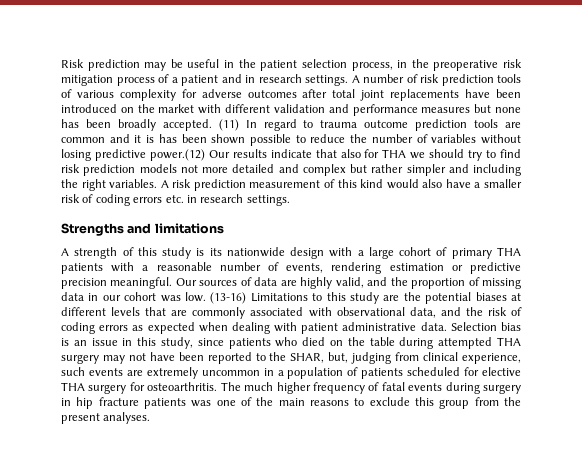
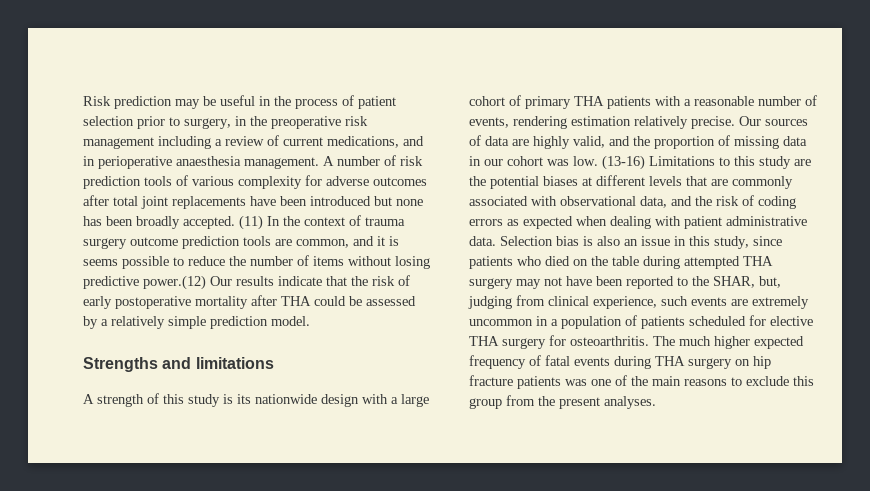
[260,59,523,71] [61,74,348,86] patient selection process, in the preoperative risk mitigation process of a patient and in research settings. -> [295,95,396,109] [83,116,368,129] [83,135,424,149] [83,156,319,169] process of patient selection prior to surgery, in the preoperative risk management including a review of current medications, and in perioperative anaesthesia management.
[120,104,471,116] on the market with different validation and performance measures -> (371, 201) none
[263,119,358,131] regard to trauma -> [283,215,405,226] [83,238,127,249] the context of trauma surgery
[61,137,105,143] common -> [296,239,349,248] common,
[158,134,246,144] has been shown -> [83,259,118,266] seems
[431,134,477,143] variables -> [313,256,344,266] items
[340,149,522,161] [61,164,521,176] [61,179,522,191] [61,194,290,206] also for THA we should try to find risk prediction models not more detailed and complex but rather simpler and including the right variables. A risk prediction measurement of this kind would also have a smaller risk of coding errors etc. in research settings. -> [351,275,410,286] [83,295,416,309] [83,316,310,329] the risk of early postoperative mortality after THA could be assessed by a relatively simple prediction model.
[451,262,521,274] [61,277,173,289] or predictive precision meaningful. -> [634,116,735,129] relatively precise.
(69, 342) none -> [597,236,620,246] also
(311, 388) none -> [754,336,804,349] expected
[483,384,521,394] [61,398,71,406] surgery in -> [655,356,750,369] THA surgery on

